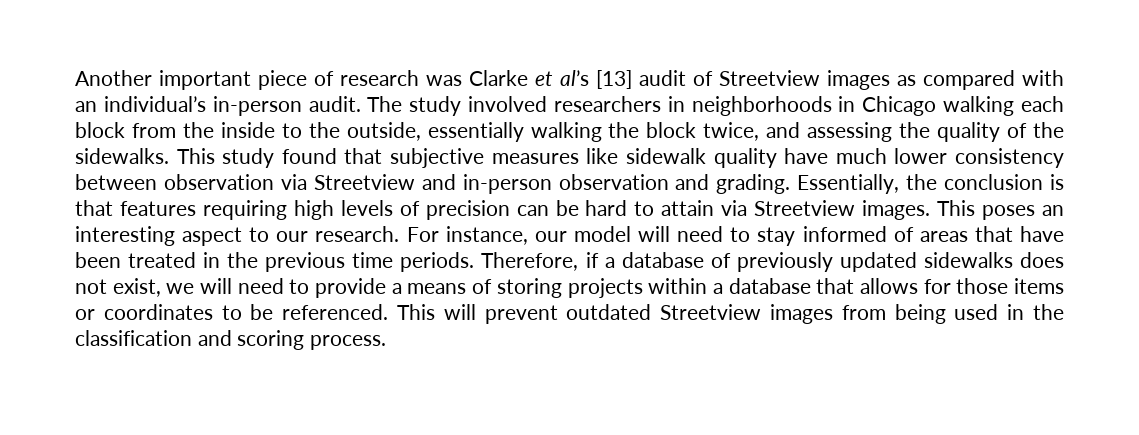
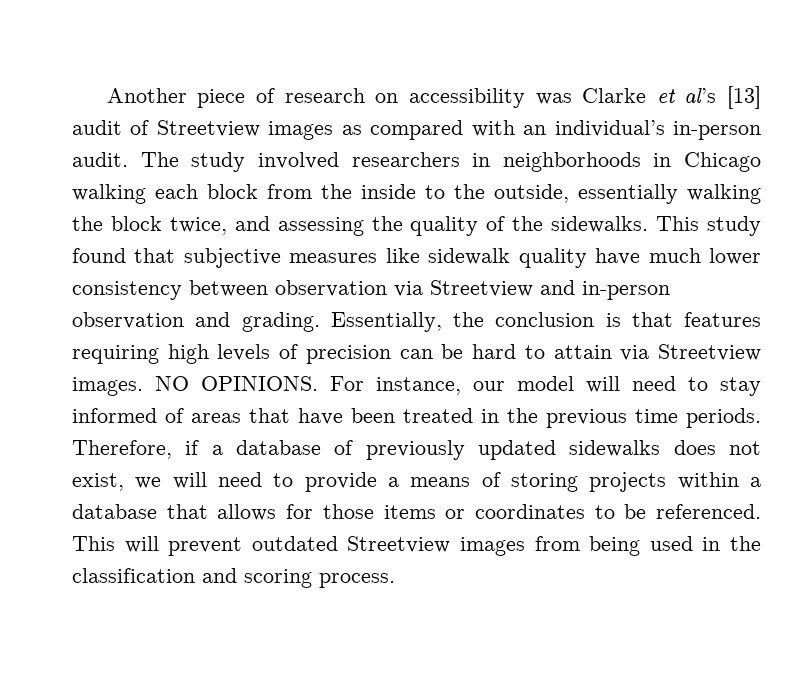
[159,70,252,90] important -> (187, 95) none
(420, 78) none -> [375,88,525,108] on accessibility
[937,200,1065,220] [75,226,400,246] This poses an interesting aspect to our research. -> [155,376,318,391] NO OPINIONS.

